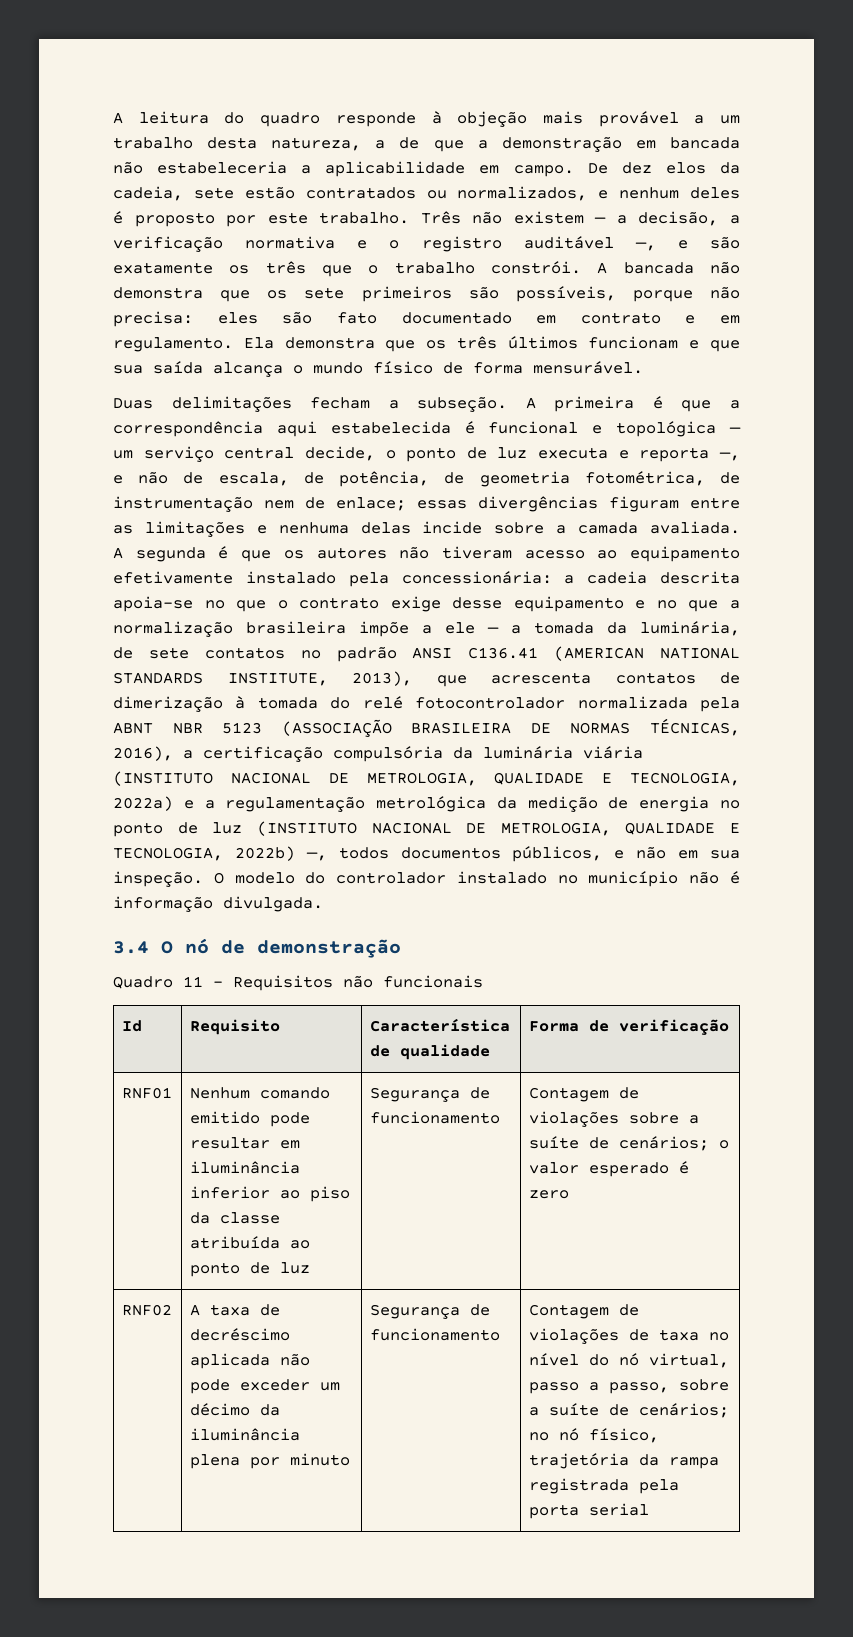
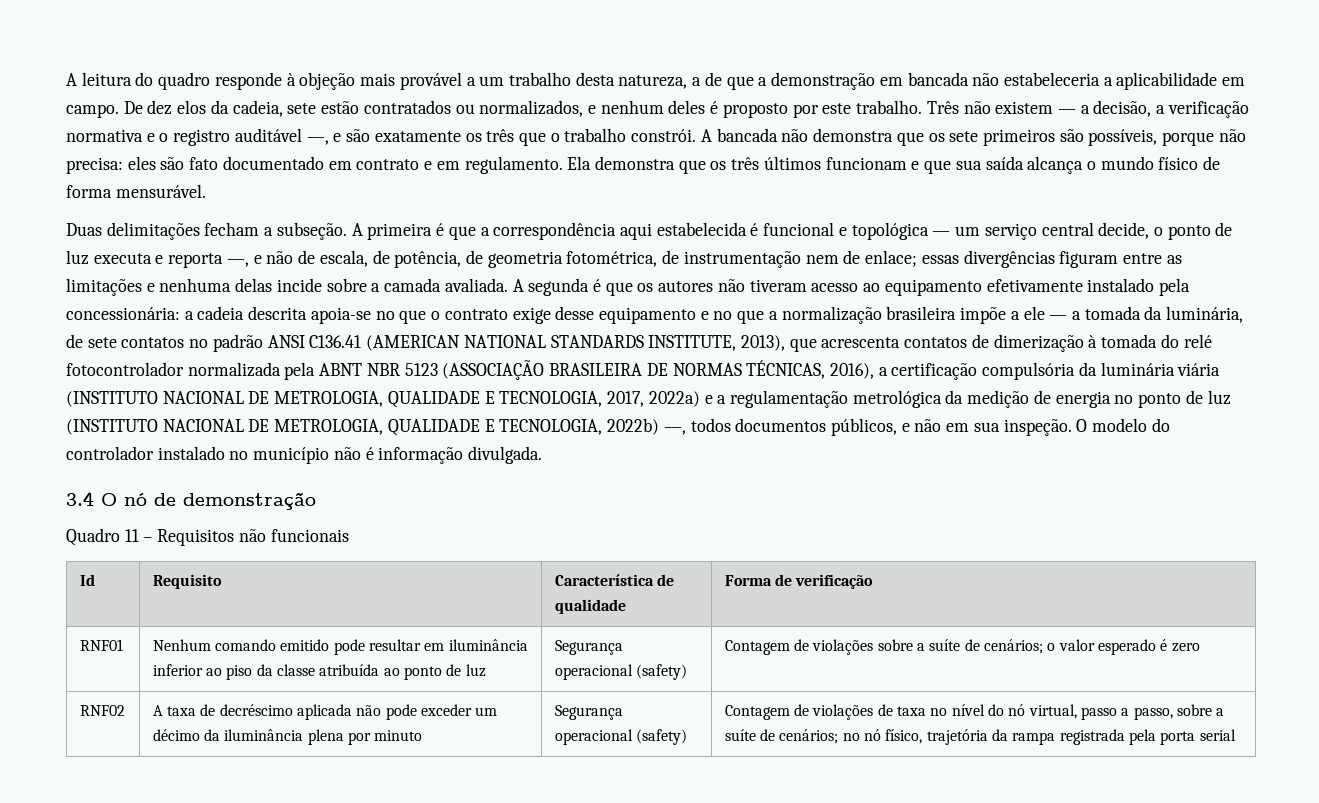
(740, 779) none -> [607,391,645,407] 2017,
[469,1087,490,1099] [369,1111,500,1124] de funcionamento -> [554,664,688,680] operacional (safety)
[469,1304,490,1316] [369,1328,500,1341] de funcionamento -> [554,729,688,745] operacional (safety)

